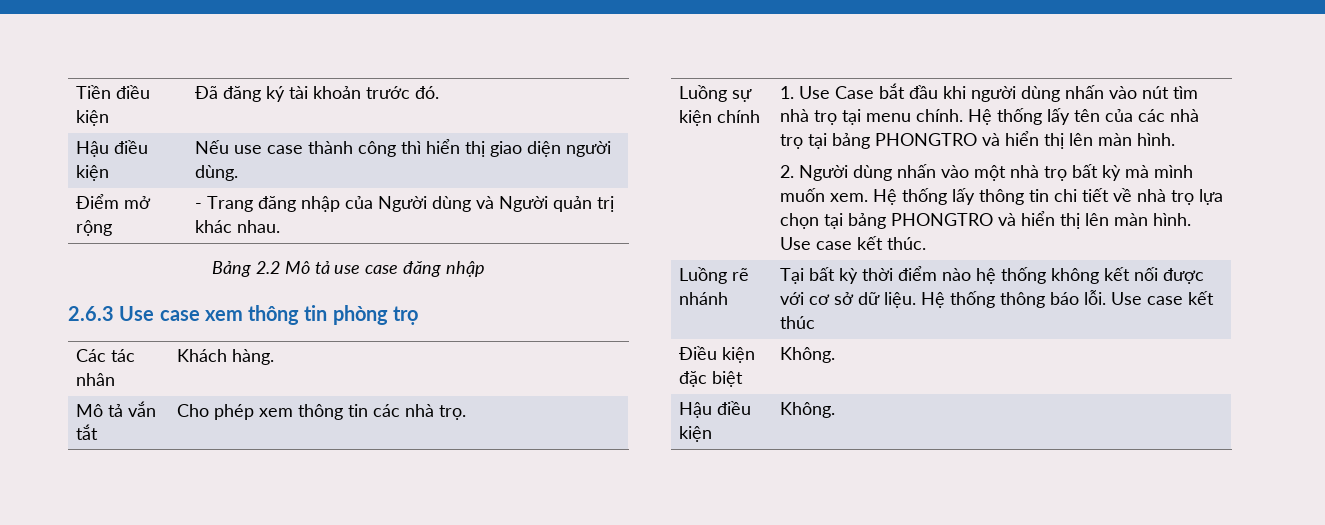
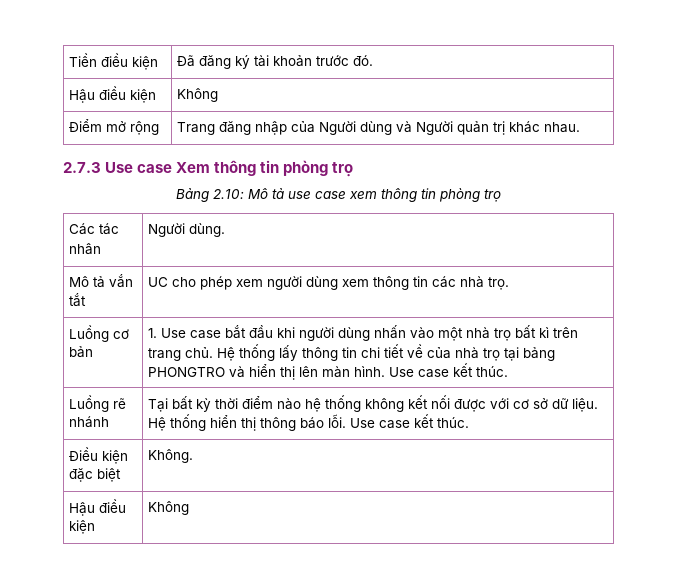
[195,139,612,157] [195,165,239,181] Nếu use case thành công thì hiển thị giao diện người dùng. -> [176,88,218,102] Không
[195,203,203,209] - -> (159, 128) none
(281, 226) none -> [63,160,354,177] // 2.7.3 Use case Xem thông tin phòng trọ
[255,261,280,274] 2.2 -> [213,189,244,199] 2.10:
[403,261,486,277] [68,306,200,321] đăng nhập // 2.6.3 Use case -> (346, 195) none
[177,349,275,365] Khách hàng. -> [147,223,225,237] Người dùng.
[177,404,255,420] Cho phép -> [147,276,338,290] UC cho phép xem người dùng
[732,89,753,102] [679,110,761,126] sự kiện chính -> [112,329,129,339] [68,346,93,358] cơ bản
[835,86,875,99] Case -> [189,330,221,339] case
[1142,86,1199,99] [780,108,1200,125] [780,131,1176,149] [780,164,1194,181] [780,188,869,202] nút tìm nhà trọ tại menu chính. Hệ thống lấy tên của các nhà trọ tại bảng PHONGTRO và hiển thị lên màn hình. // 2. Người dùng nhấn vào một nhà trọ bất kỳ mà mình muốn xem. -> [437,325,578,341] [147,347,213,361] một nhà trọ bất kì trên trang chủ.
[1137,189,1224,205] [780,213,820,229] nhà trọ lựa chọn -> [426,347,500,361] của nhà trọ
(996, 299) none -> [209,415,256,431] hiển thị
[780,316,816,329] thúc -> [436,417,469,428] thúc.
[780,402,836,418] Không. -> [147,501,189,515] Không

